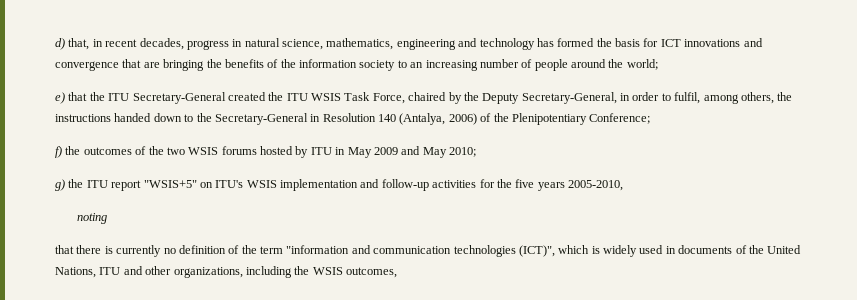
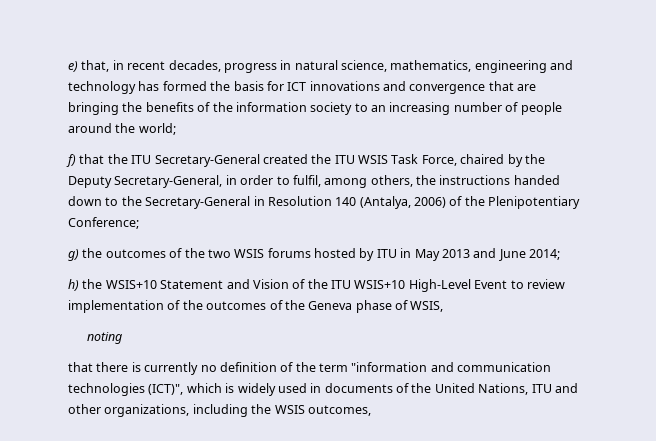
[55,38,65,50] d) -> [68,61,78,72] e)
[55,92,65,104] e) -> [66,154,76,167] f)
[55,146,62,158] f) -> [68,249,79,261] g)
[373,146,476,158] [55,179,623,191] 2009 and May 2010; // g) the ITU report "WSIS+5" on ITU's WSIS implementation and follow-up activities for the five years 2005-2010, -> [441,248,560,261] [68,279,565,292] [68,300,444,313] 2013 and June 2014; // h) the WSIS+10 Statement and Vision of the ITU WSIS+10 High-Level Event to review implementation of the outcomes of the Geneva phase of WSIS,

